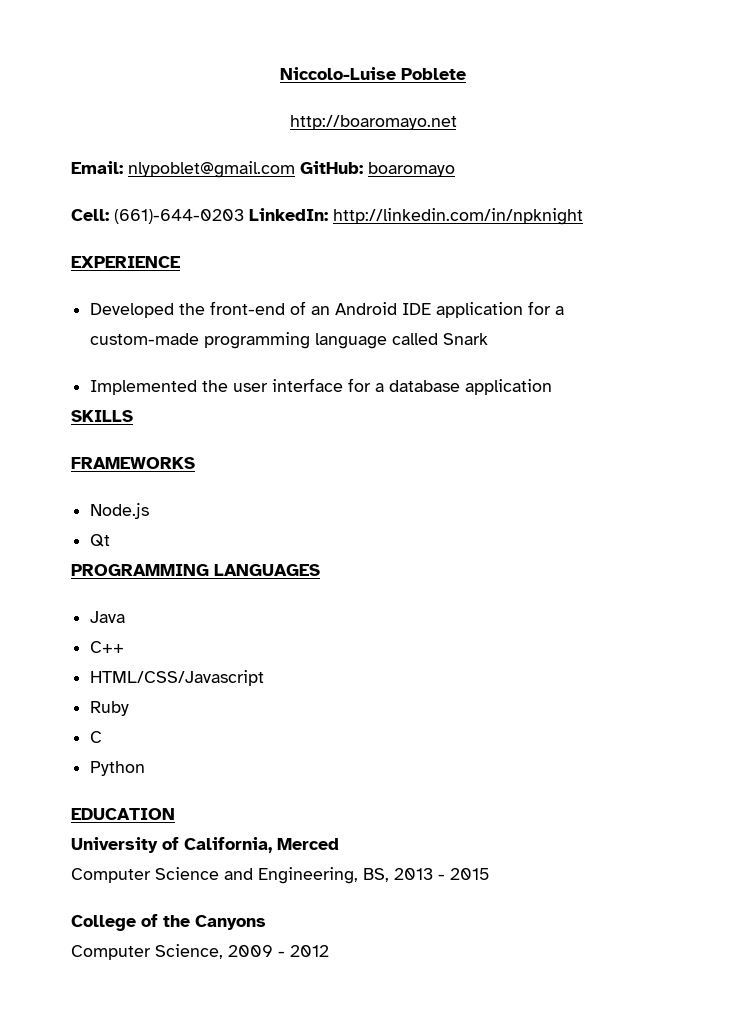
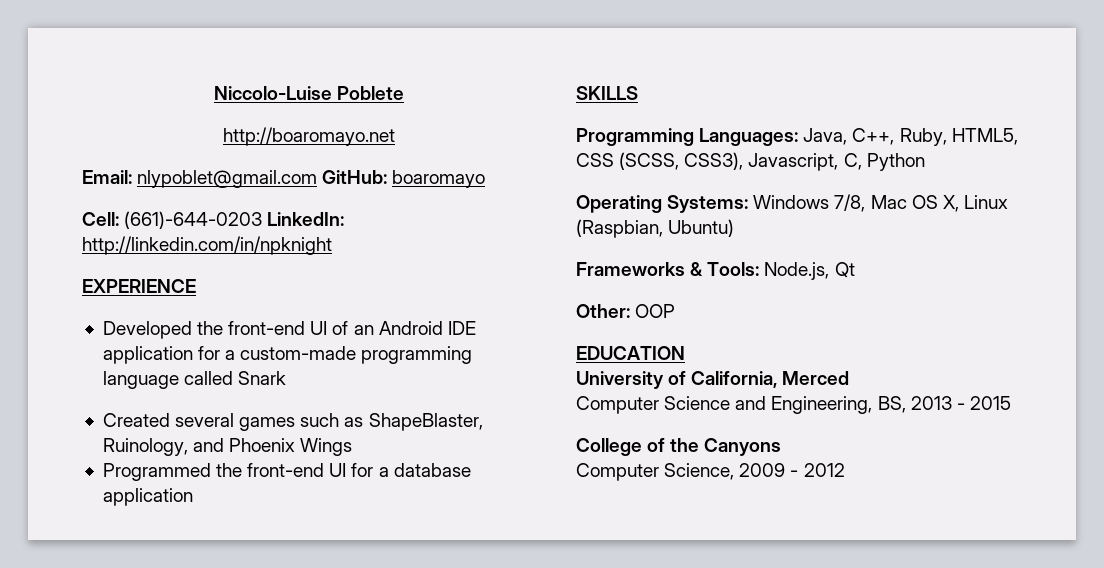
(286, 308) none -> [310,321,328,335] UI
[90,378,344,395] Implemented the user interface -> [102,413,483,431] [102,438,353,456] [102,463,347,481] Created several games such as ShapeBlaster, Ruinology, and Phoenix Wings // Programmed the front-end UI
[71,457,195,469] [90,503,150,519] [90,534,111,547] [71,564,320,576] [90,611,126,623] [90,641,125,653] [90,670,265,686] [90,701,130,716] [90,731,103,743] [90,761,146,776] FRAMEWORKS // Node.js // Qt // PROGRAMMING LANGUAGES // Java // C++ // HTML/CSS/Javascript // Ruby // C // Python -> [576,128,1018,146] [576,152,925,171] [576,194,1008,213] [576,219,735,238] [576,262,855,280] [576,304,676,318] Programming Languages: Java, C++, Ruby, HTML5, CSS (SCSS, CSS3), Javascript, C, Python // Operating Systems: Windows 7/8, Mac OS X, Linux (Raspbian, Ubuntu) // Frameworks & Tools: Node.js, Qt // Other: OOP

